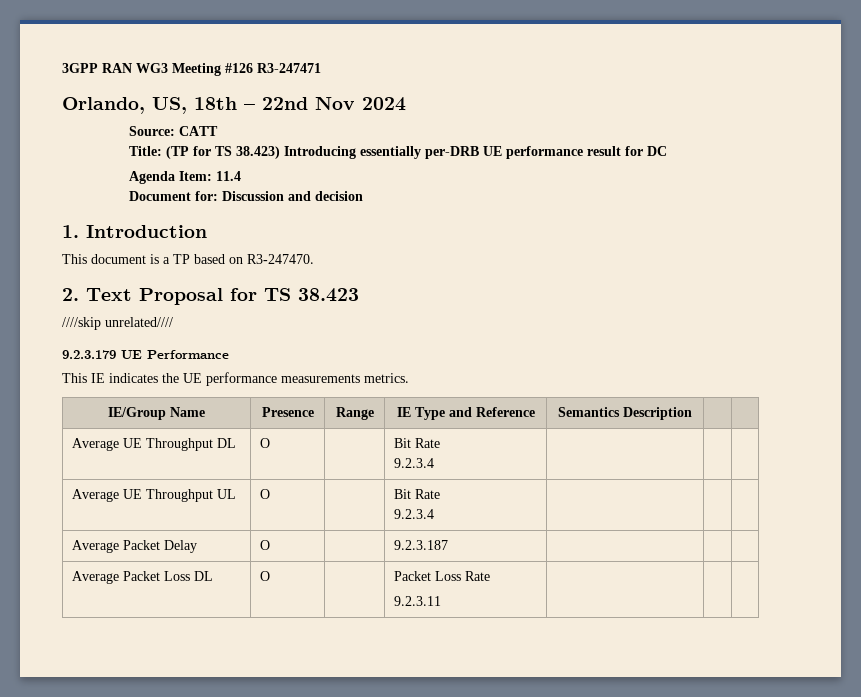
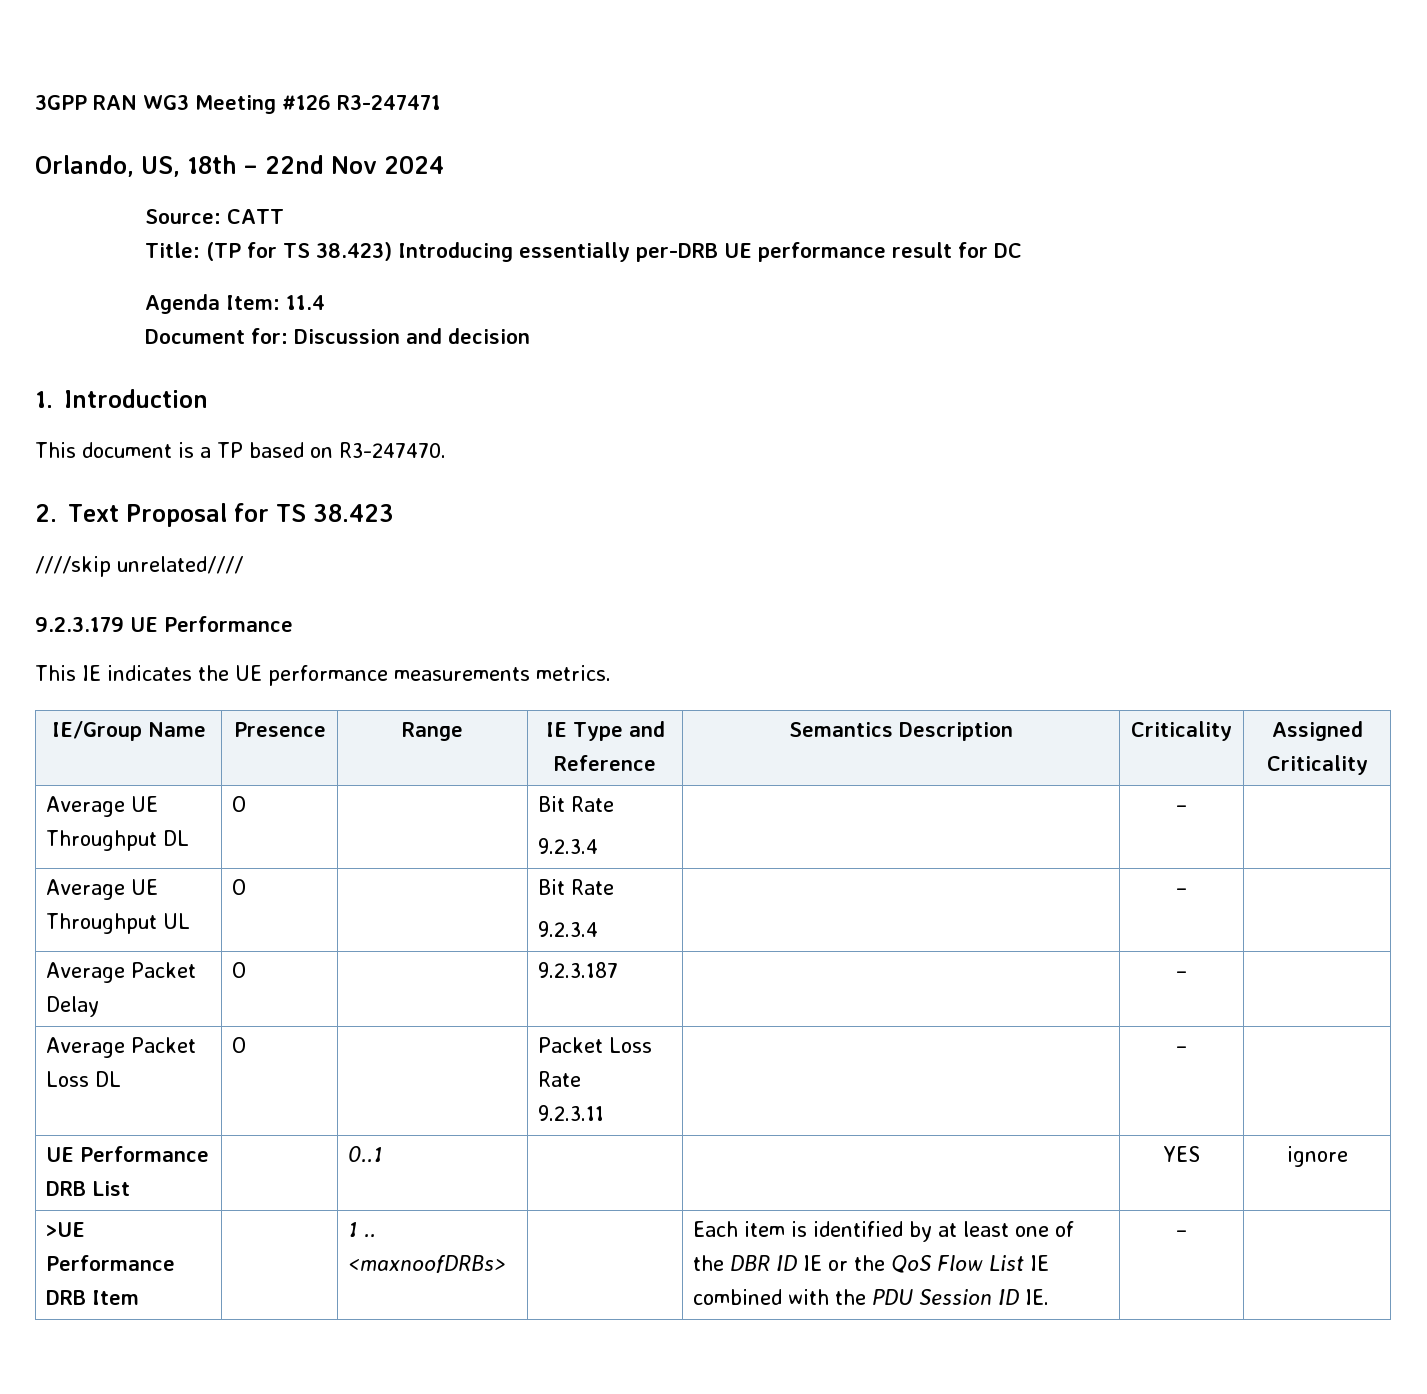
(692, 413) | -> [1131,721,1232,741] [1271,721,1363,741] [1266,755,1368,775] Criticality | Assigned Criticality
(435, 463) none -> [1176,805,1187,812] –
(435, 514) none -> [1176,888,1187,895] –
(449, 545) none -> [1176,971,1187,978] –
(442, 601) none -> [1176,1046,1187,1053] [46,1146,210,1162] [46,1181,131,1196] [348,1146,384,1163] [1163,1146,1200,1162] [1286,1146,1348,1167] [46,1222,86,1237] [46,1255,176,1271] [46,1290,140,1305] [348,1222,377,1238] [348,1255,507,1273] [693,1221,1075,1242] [693,1255,1050,1273] [693,1289,1050,1305] [1176,1230,1187,1237] – | // UE Performance DRB List | | 0..1 | | | YES | ignore // >UE Performance DRB Item | | 1 .. <maxnoofDRBs> | | Each item is identified by at least one of the DBR ID IE or the QoS Flow List IE combined with the PDU Session ID IE. | –

